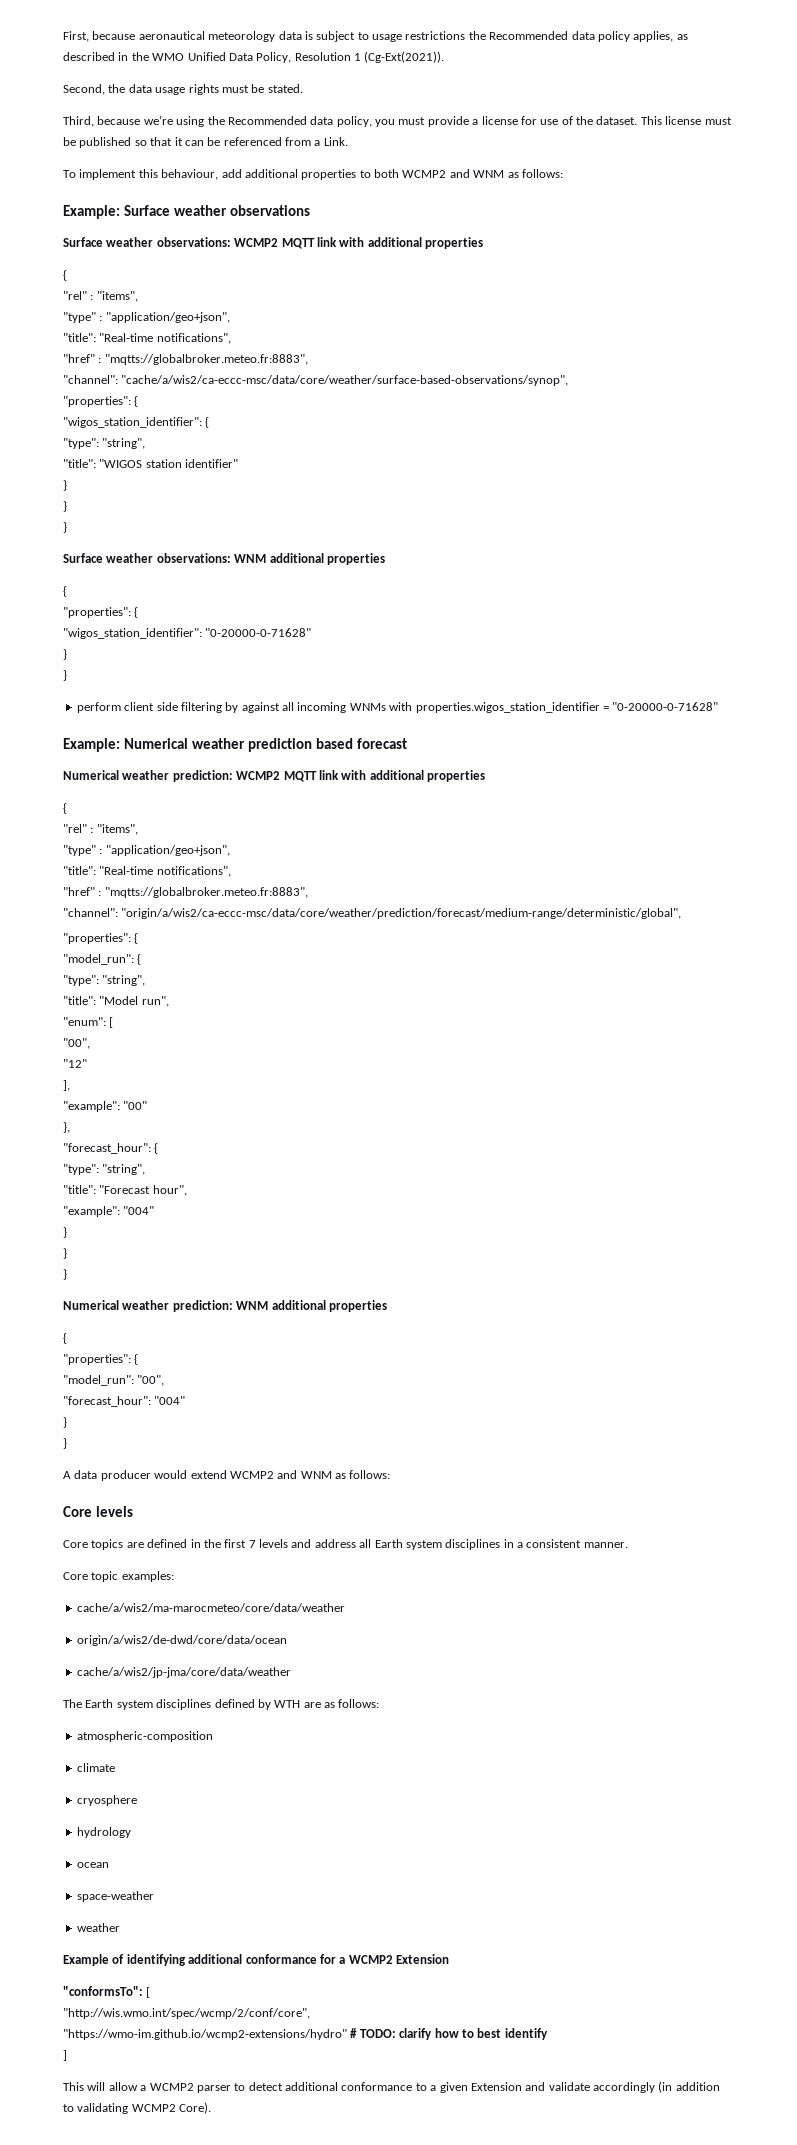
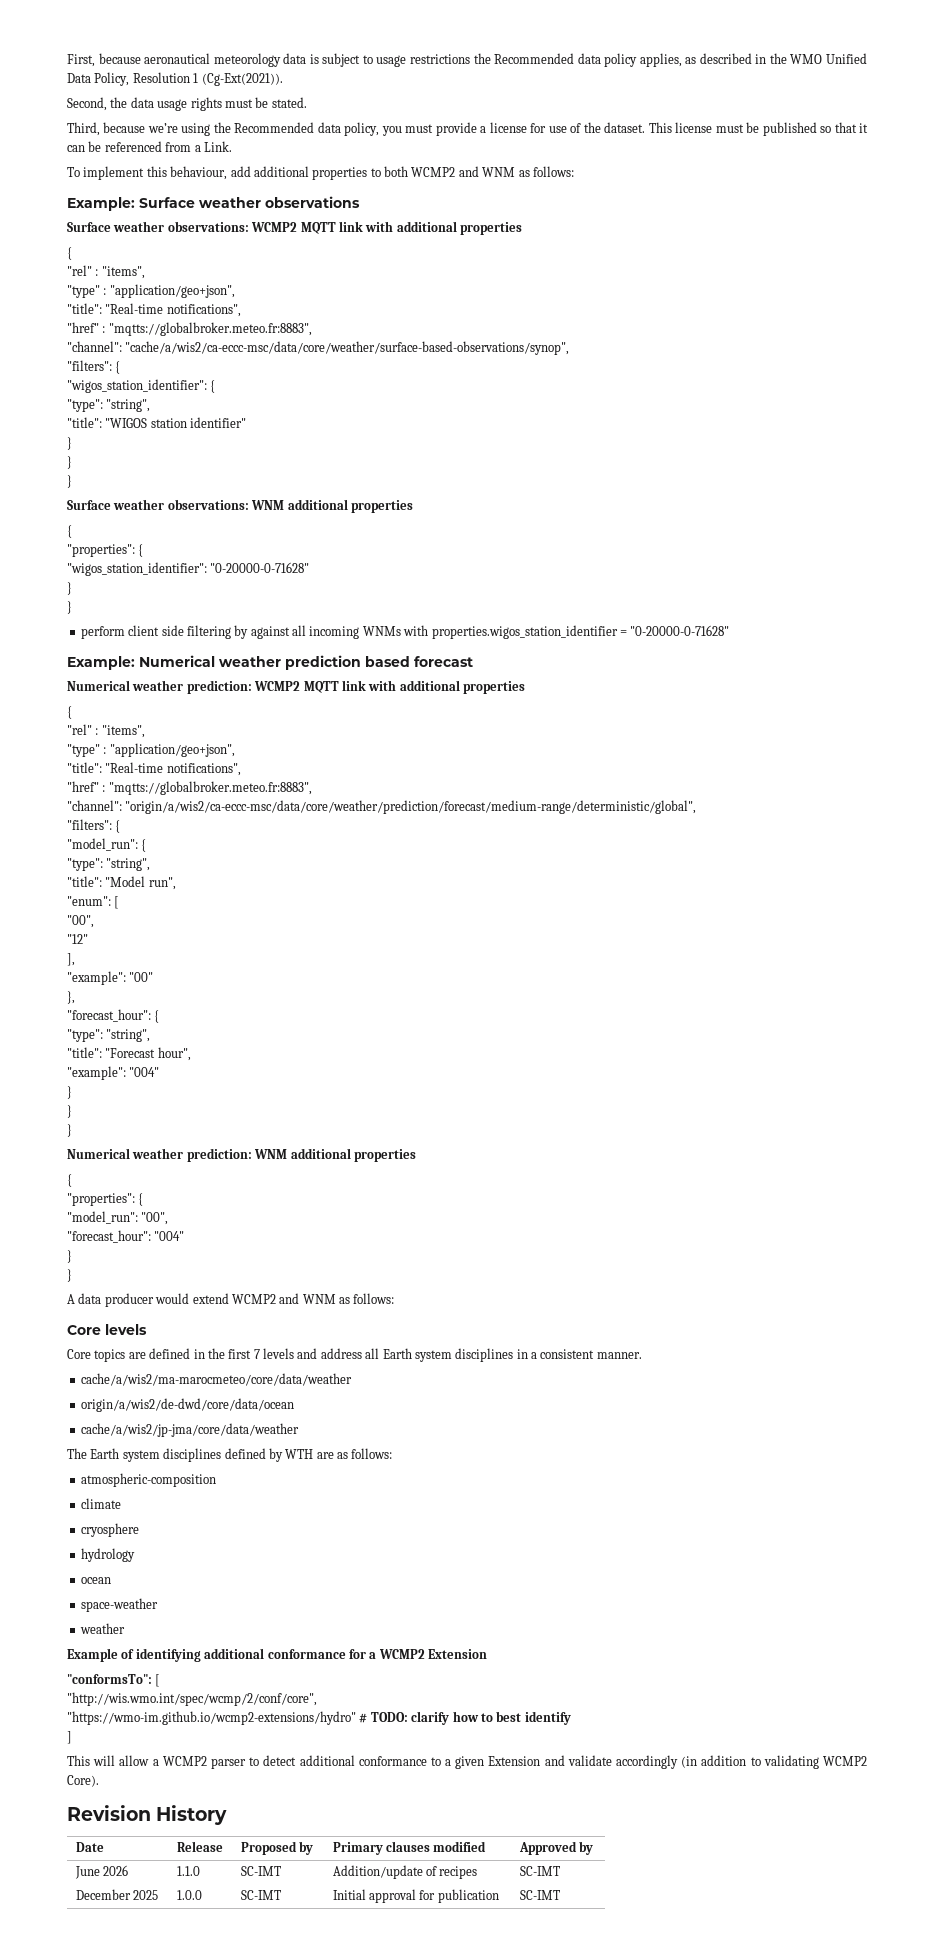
[63,396,131,407] "properties": -> [67,360,112,371] "filters":
[63,933,131,944] "properties": -> [67,819,112,830] "filters":
[63,1571,174,1582] // Core topic examples: -> (642, 1355) none
(212, 2108) none -> [67,1805,228,1825] [75,1842,104,1852] [176,1841,223,1852] [240,1841,313,1855] [332,1841,487,1855] [518,1841,593,1855] [74,1865,128,1879] [176,1866,200,1876] [240,1866,281,1876] [332,1865,478,1879] [519,1866,560,1876] [75,1889,158,1900] [176,1890,202,1900] [240,1890,281,1900] [332,1889,499,1903] [519,1890,560,1900] // Revision History // Date | Release | Proposed by | Primary clauses modified | Approved by // June 2026 | 1.1.0 | SC-IMT | Addition/update of recipes | SC-IMT // December 2025 | 1.0.0 | SC-IMT | Initial approval for publication | SC-IMT

